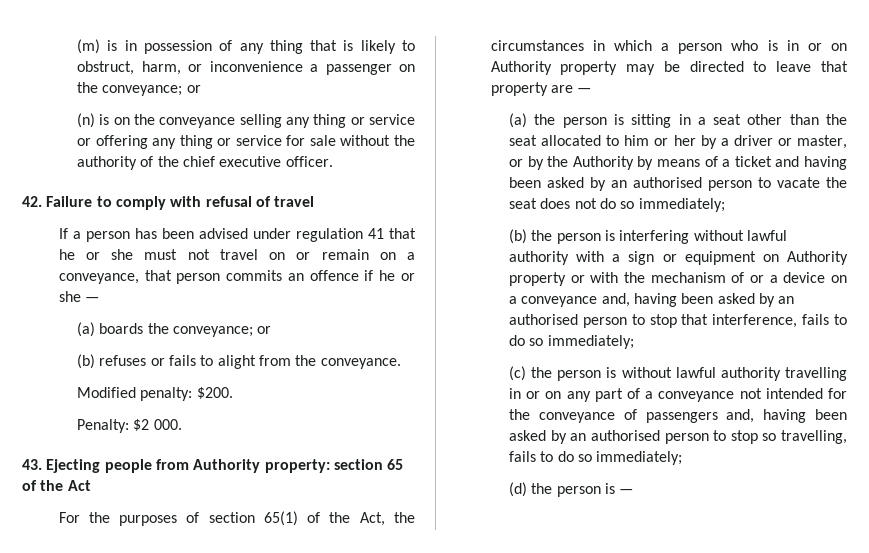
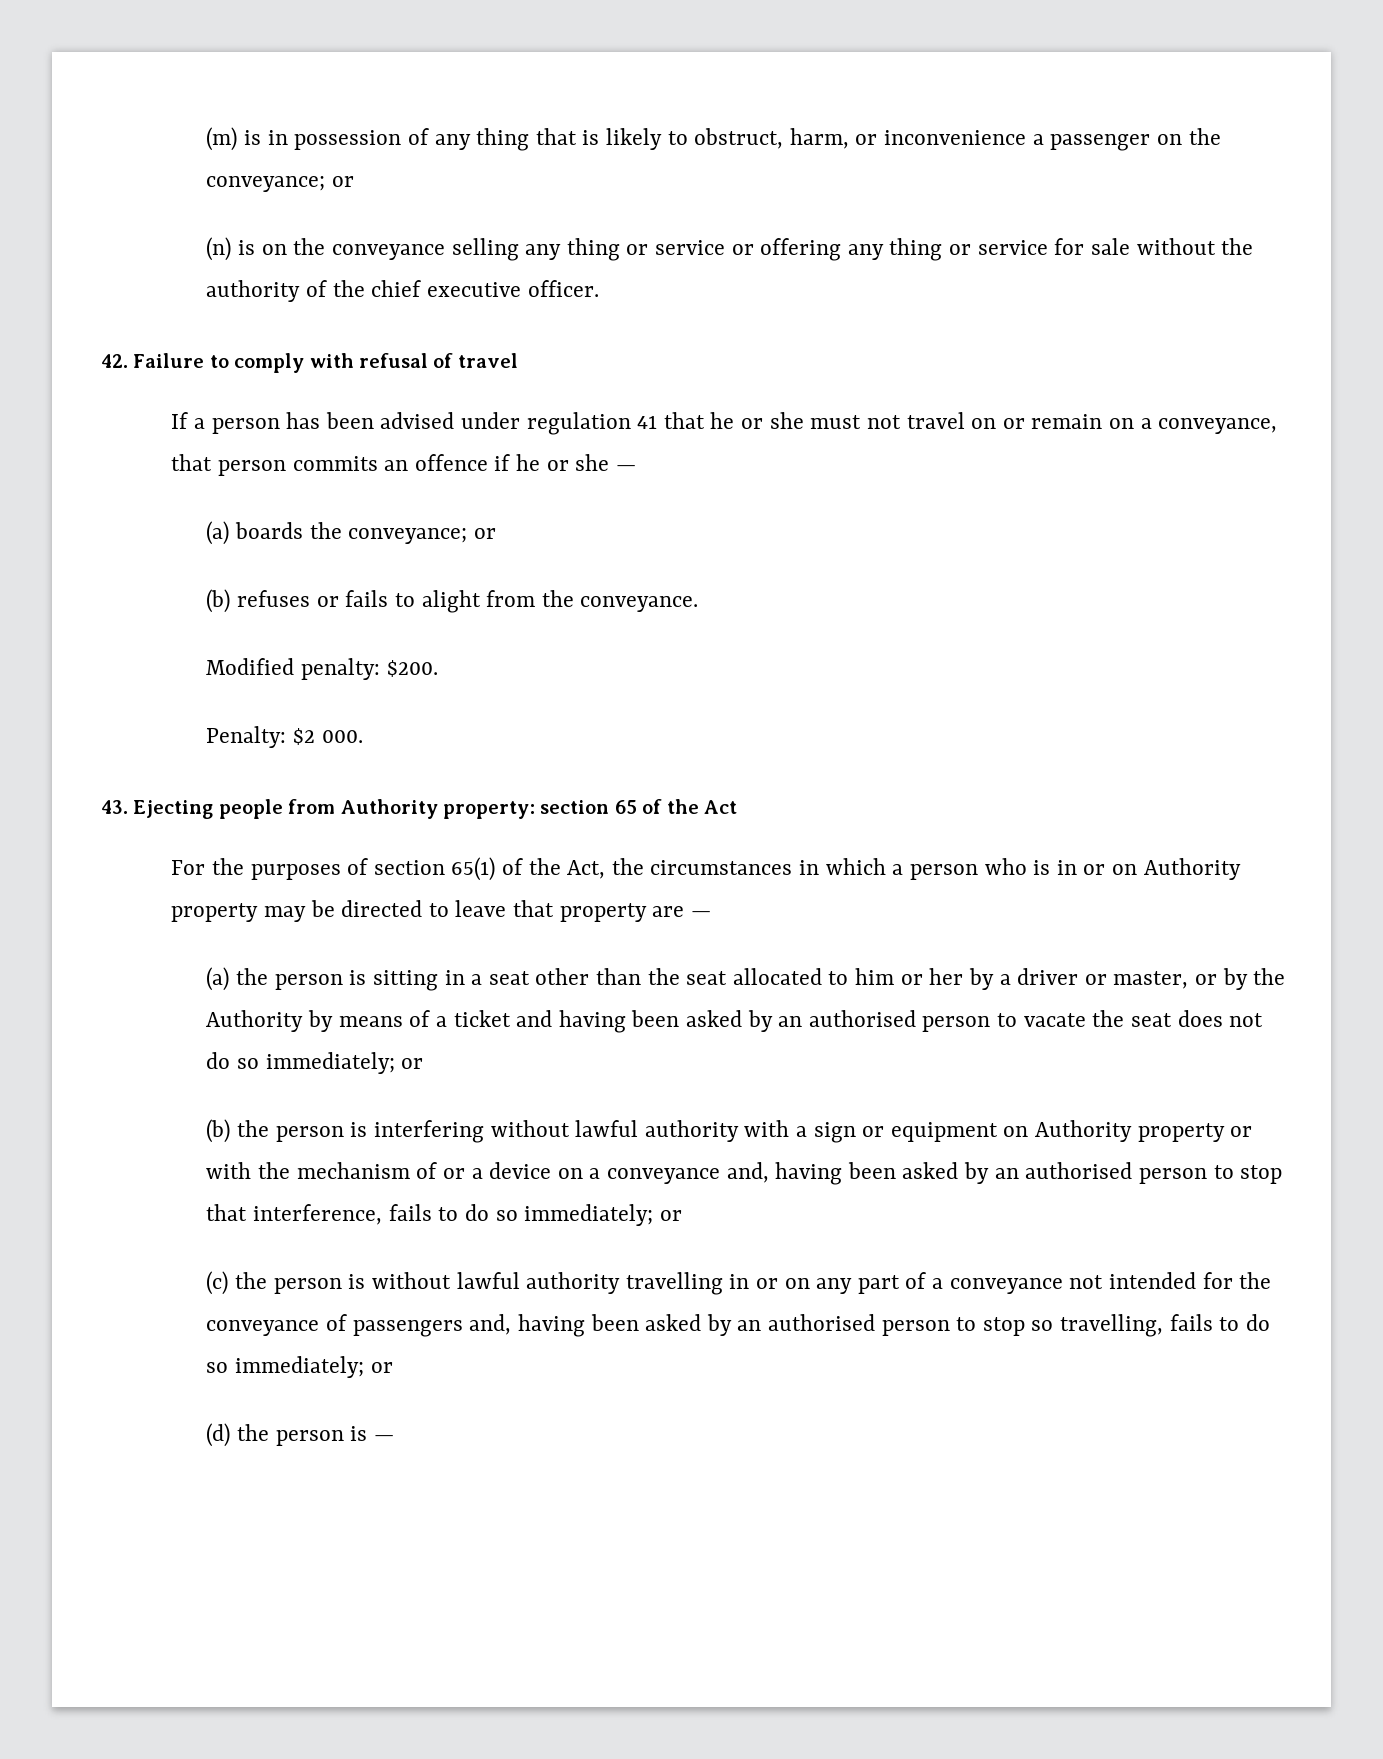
(725, 205) none -> [401,1058,424,1069] or
(634, 342) none -> [659,1210,682,1221] or
(683, 458) none -> [370,1362,393,1373] or

